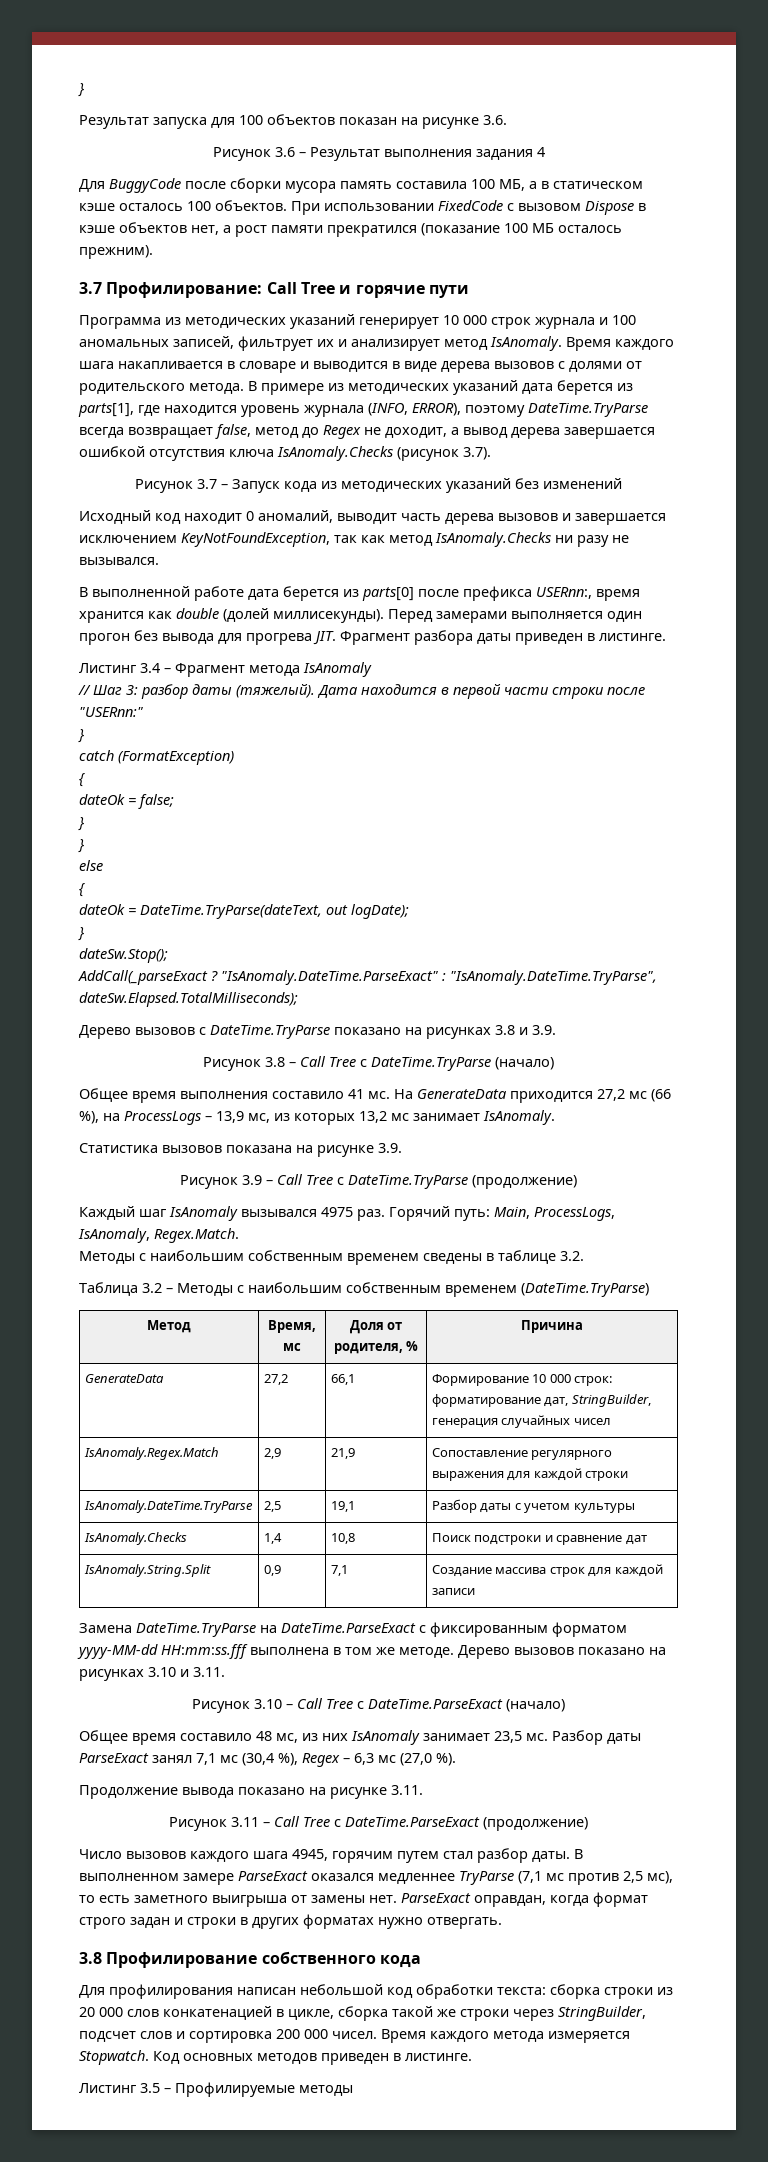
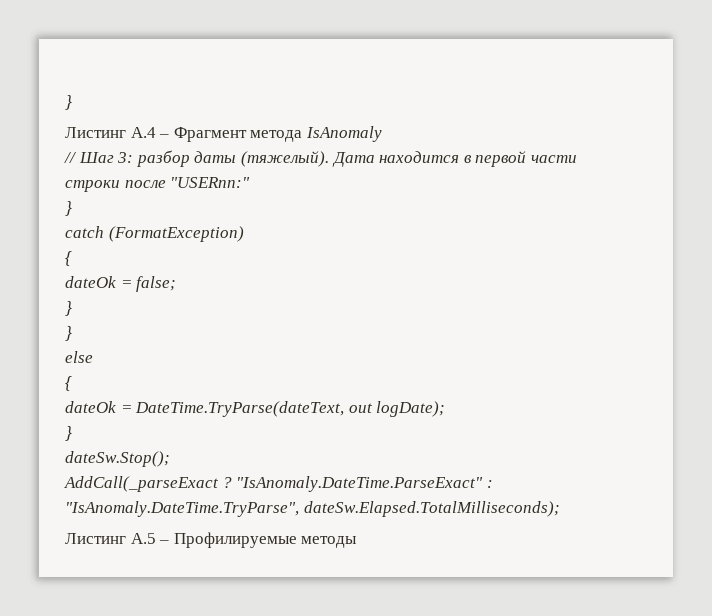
[78,83,84,97] [79,114,507,129] [212,147,545,161] [79,178,643,193] [79,200,646,215] [79,222,622,237] [79,245,153,259] [79,282,469,298] [79,314,636,329] [79,336,674,351] [79,361,642,373] [79,380,633,395] [78,403,648,417] [79,424,655,439] [79,446,491,461] [135,478,622,493] [79,510,666,525] [79,532,629,547] [79,557,159,565] [79,586,640,601] [79,608,642,623] [79,630,666,645] [79,663,160,673] } // Результат запуска для 100 объектов показан на рисунке 3.6. // Рисунок 3.6 – Результат выполнения задания 4 // Для BuggyCode после сборки мусора память составила 100 МБ, а в статическом кэше осталось 100 объектов. При использовании FixedCode с вызовом Dispose в кэше объектов нет, а рост памяти прекратился (показание 100 МБ осталось прежним). // 3.7 Профилирование: Call Tree и горячие пути // Программа из методических указаний генерирует 10 000 строк журнала и 100 аномальных записей, фильтрует их и анализирует метод IsAnomaly. Время каждого шага накапливается в словаре и выводится в виде дерева вызовов с долями от родительского метода. В примере из методических указаний дата берется из parts[1], где находится уровень журнала (INFO, ERROR), поэтому DateTime.TryParse всегда возвращает false, метод до Regex не доходит, а вывод дерева завершается ошибкой отсутствия ключа IsAnomaly.Checks (рисунок 3.7). // Рисунок 3.7 – Запуск кода из методических указаний без изменений // Исходный код находит 0 аномалий, выводит часть дерева вызовов и завершается исключением KeyNotFoundException, так как метод IsAnomaly.Checks ни разу не вызывался. // В выполненной работе дата берется из parts[0] после префикса USERnn:, время хранится как double (долей миллисекунды). Перед замерами выполняется один прогон без вывода для прогрева JIT. Фрагмент разбора даты приведен в листинге. // Листинг 3.4 -> [65,95,72,110] [65,127,156,138] } // Листинг А.4
[79,1025,556,1039] [203,1056,554,1071] [79,1088,671,1103] [79,1110,555,1125] [79,1143,402,1157] [180,1174,577,1189] [79,1206,615,1221] [78,1228,239,1243] [79,1250,584,1265] [79,1282,649,1297] [147,1320,191,1333] [268,1320,316,1333] [283,1343,301,1351] [349,1320,403,1334] [333,1341,419,1354] [521,1320,583,1333] [84,1374,164,1383] [263,1374,288,1385] [330,1374,355,1385] [431,1374,613,1386] [431,1394,651,1407] [431,1415,611,1428] [83,1447,219,1460] [263,1448,281,1459] [330,1448,355,1459] [431,1448,613,1460] [431,1468,629,1481] [83,1500,253,1513] [263,1501,281,1512] [330,1501,355,1512] [431,1499,635,1513] [83,1532,187,1545] [263,1533,282,1544] [330,1533,355,1544] [431,1533,647,1545] [83,1564,211,1577] [263,1565,281,1576] [330,1565,348,1576] [431,1564,663,1577] [431,1588,475,1595] [79,1622,627,1637] [77,1644,666,1659] [79,1667,225,1681] [192,1698,565,1713] [79,1730,641,1745] [79,1753,456,1767] [79,1785,423,1799] [169,1816,588,1831] [79,1848,583,1863] [79,1871,673,1885] [79,1892,648,1907] [79,1914,502,1929] [79,1951,421,1968] [79,1984,673,1999] [79,2006,646,2021] [79,2029,630,2043] [79,2050,472,2065] [79,2083,160,2093] // Дерево вызовов с DateTime.TryParse показано на рисунках 3.8 и 3.9. // Рисунок 3.8 – Call Tree с DateTime.TryParse (начало) // Общее время выполнения составило 41 мс. На GenerateData приходится 27,2 мс (66 %), на ProcessLogs – 13,9 мс, из которых 13,2 мс занимает IsAnomaly. // Статистика вызовов показана на рисунке 3.9. // Рисунок 3.9 – Call Tree с DateTime.TryParse (продолжение) // Каждый шаг IsAnomaly вызывался 4975 раз. Горячий путь: Main, ProcessLogs, IsAnomaly, Regex.Match. // Методы с наибольшим собственным временем сведены в таблице 3.2. // Таблица 3.2 – Методы с наибольшим собственным временем (DateTime.TryParse) // Метод | Время, мс | Доля от родителя, % | Причина // GenerateData | 27,2 | 66,1 | Формирование 10 000 строк: форматирование дат, StringBuilder, генерация случайных чисел // IsAnomaly.Regex.Match | 2,9 | 21,9 | Сопоставление регулярного выражения для каждой строки // IsAnomaly.DateTime.TryParse | 2,5 | 19,1 | Разбор даты с учетом культуры // IsAnomaly.Checks | 1,4 | 10,8 | Поиск подстроки и сравнение дат // IsAnomaly.String.Split | 0,9 | 7,1 | Создание массива строк для каждой записи // Замена DateTime.TryParse на DateTime.ParseExact с фиксированным форматом yyyy-MM-dd HH:mm:ss.fff выполнена в том же методе. Дерево вызовов показано на рисунках 3.10 и 3.11. // Рисунок 3.10 – Call Tree с DateTime.ParseExact (начало) // Общее время составило 48 мс, из них IsAnomaly занимает 23,5 мс. Разбор даты ParseExact занял 7,1 мс (30,4 %), Regex – 6,3 мс (27,0 %). // Продолжение вывода показано на рисунке 3.11. // Рисунок 3.11 – Call Tree с DateTime.ParseExact (продолжение) // Число вызовов каждого шага 4945, горячим путем стал разбор даты. В выполненном замере ParseExact оказался медленнее TryParse (7,1 мс против 2,5 мс), то есть заметного выигрыша от замены нет. ParseExact оправдан, когда формат строго задан и строки в других форматах нужно отвергать. // 3.8 Профилирование собственного кода // Для профилирования написан небольшой код обработки текста: сборка строки из 20 000 слов конкатенацией в цикле, сборка такой же строки через StringBuilder, подсчет слов и сортировка 200 000 чисел. Время каждого метода измеряется Stopwatch. Код основных методов приведен в листинге. // Листинг 3.5 -> [65,533,156,544] // Листинг А.5

